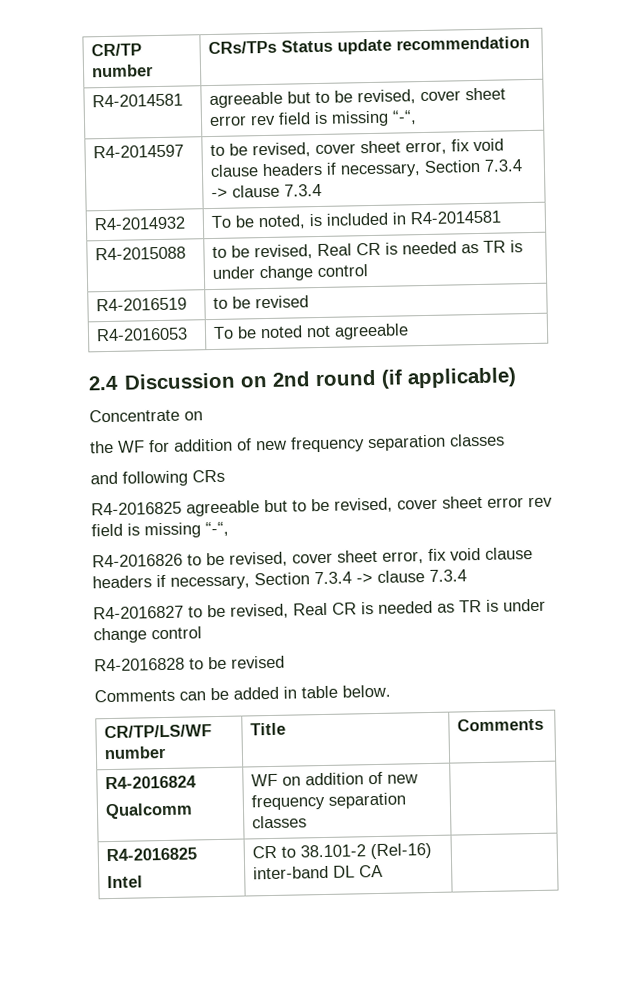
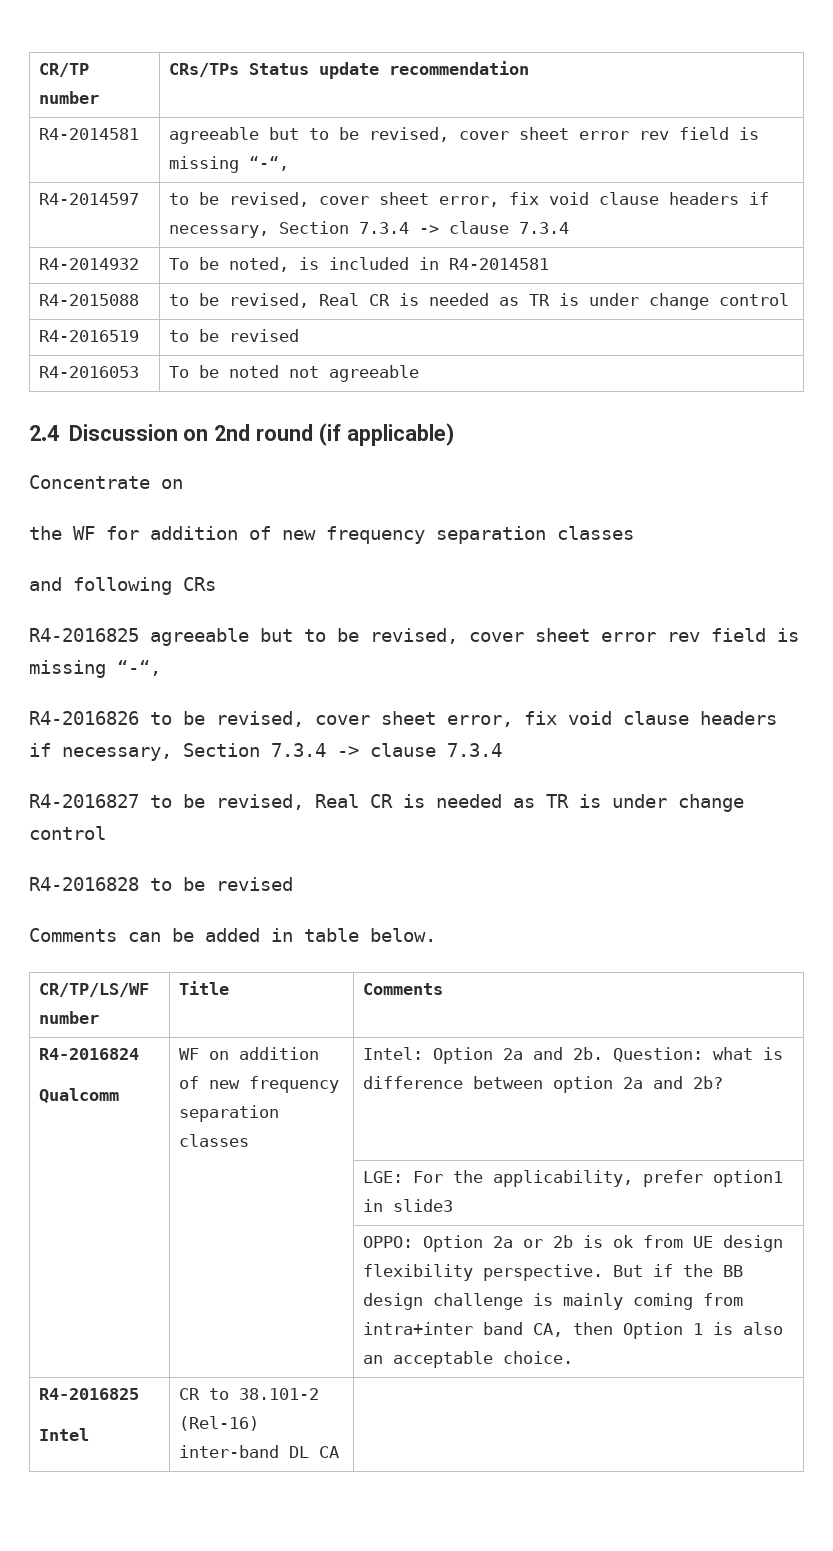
(308, 822) none -> [363,1047,784,1064] [363,1076,724,1093] [363,1170,784,1187] [363,1199,454,1212] [363,1235,784,1252] [363,1264,744,1281] [363,1293,744,1310] [363,1322,784,1339] [363,1351,574,1368] Intel: Option 2a and 2b. Question: what is difference between option 2a and 2b? // | | LGE: For the applicability, prefer option1 in slide3 // | | OPPO: Option 2a or 2b is ok from UE design flexibility perspective. But if the BB design challenge is mainly coming from intra+inter band CA, then Option 1 is also an acceptable choice.

